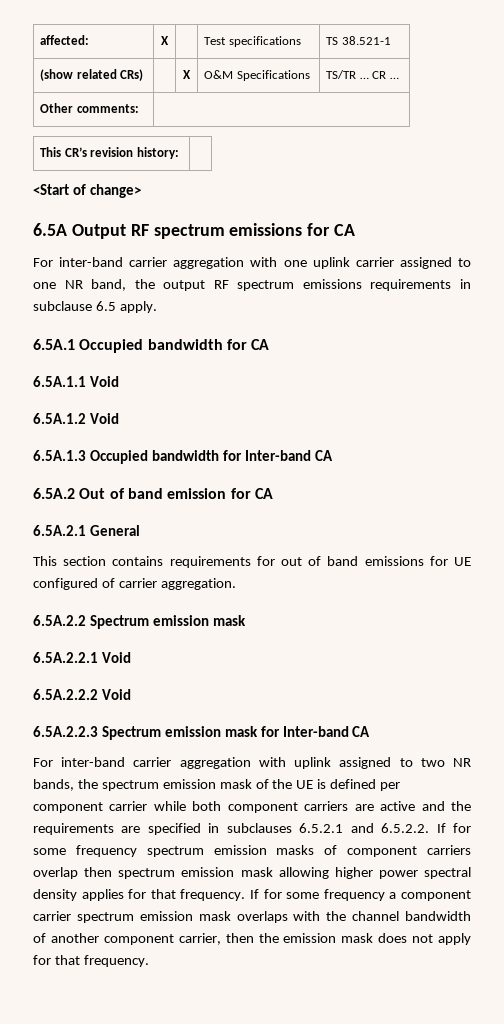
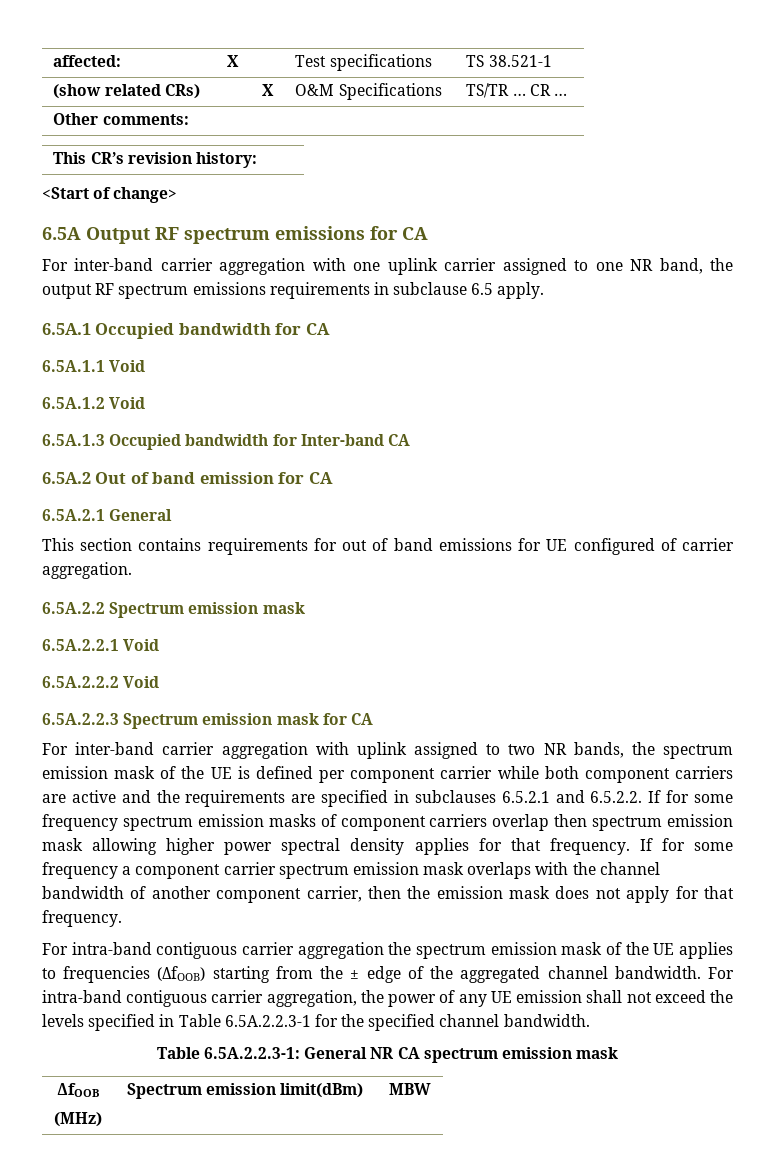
[282,726,349,737] Inter-band -> (347, 719) none
(149, 961) none -> [42,942,733,959] [42,966,734,983] [42,990,734,1007] [42,1014,590,1031] [156,1047,619,1063] [57,1083,99,1097] [54,1112,102,1127] [126,1083,364,1099] [388,1083,431,1095] // For intra-band contiguous carrier aggregation the spectrum emission mask of the UE applies to frequencies (ΔfOOB) starting from the ± edge of the aggregated channel bandwidth. For intra-band contiguous carrier aggregation, the power of any UE emission shall not exceed the levels specified in Table 6.5A.2.2.3-1 for the specified channel bandwidth. // Table 6.5A.2.2.3-1: General NR CA spectrum emission mask // ΔfOOB // (MHz) | Spectrum emission limit(dBm) | MBW

